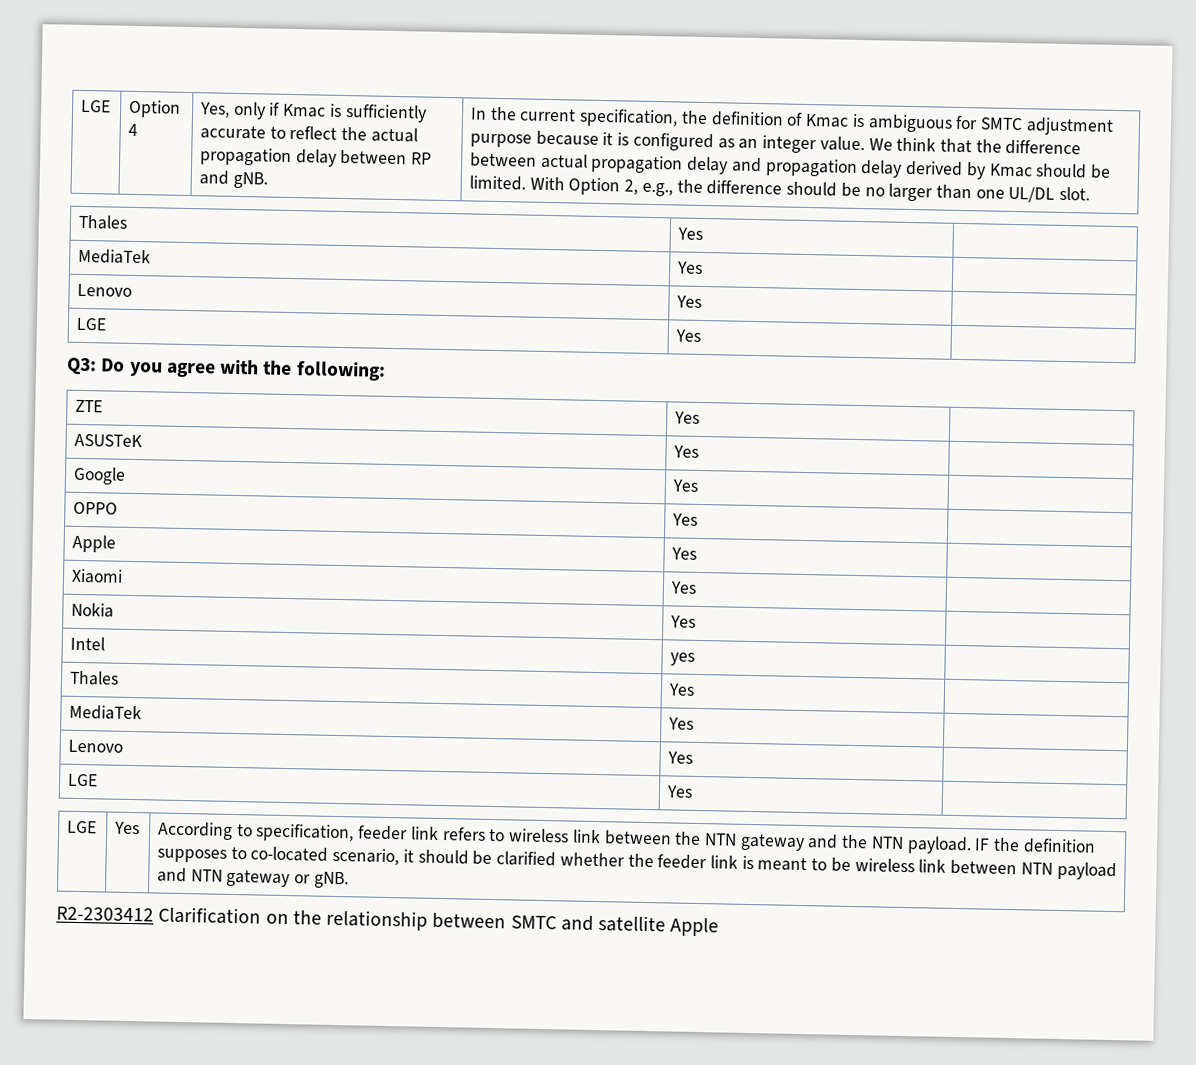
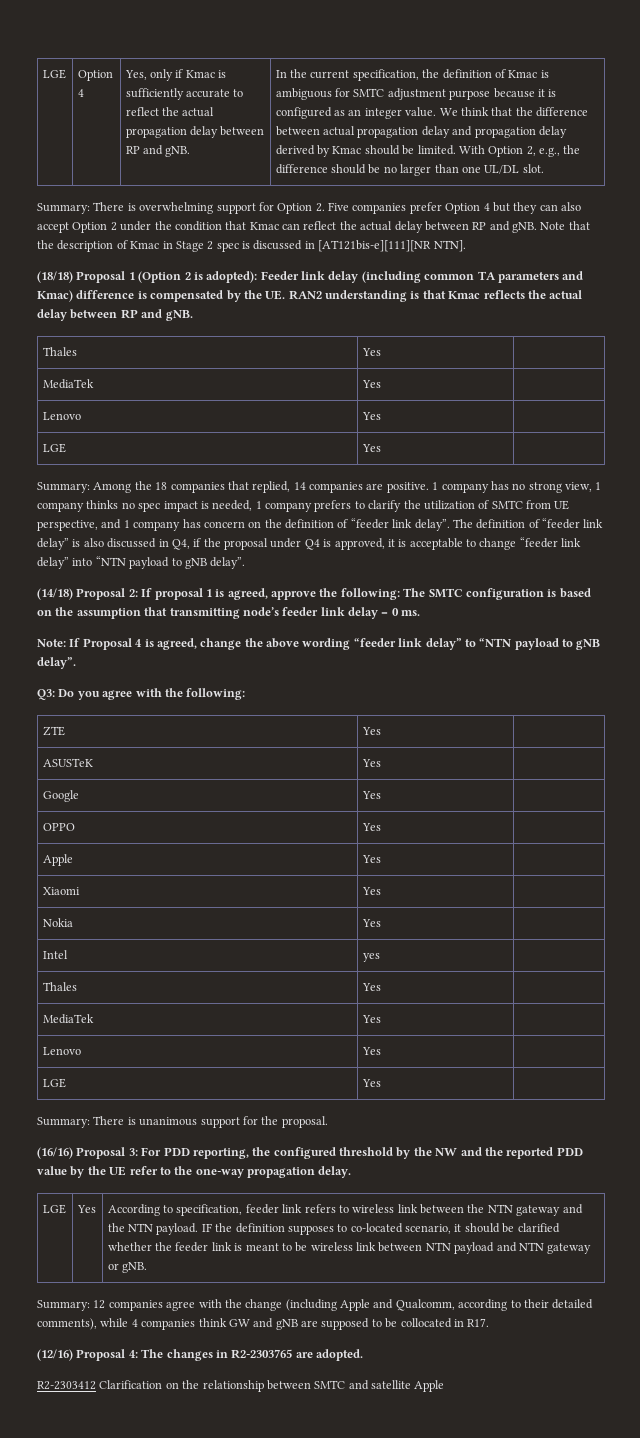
[78,214,129,230] [677,227,704,240] [78,248,152,265] [677,261,704,274] [77,283,133,297] [676,295,703,308] [76,317,108,331] [675,329,702,342] // Thales | Yes | // MediaTek | Yes | // Lenovo | Yes | // LGE | Yes | -> [37,202,581,214] [37,221,590,233] [37,240,466,252] [37,271,584,283] [37,290,583,302] [37,309,193,321] [42,347,77,356] [361,348,381,356] [42,379,94,389] [361,380,381,388] [42,412,81,420] [361,412,381,420] [42,443,66,453] [361,444,381,452] [37,481,602,493] [37,500,570,512] [37,518,604,531] [37,537,582,550] [37,556,246,569] [37,588,591,600] [37,607,421,619] [37,638,601,650] [37,657,76,669] // Summary: There is overwhelming support for Option 2. Five companies prefer Option 4 but they can also accept Option 2 under the condition that Kmac can reflect the actual delay between RP and gNB. Note that the description of Kmac in Stage 2 spec is discussed in [AT121bis-e][111][NR NTN]. // (18/18) Proposal 1 (Option 2 is adopted): Feeder link delay (including common TA parameters and Kmac) difference is compensated by the UE. RAN2 understanding is that Kmac reflects the actual delay between RP and gNB. // Thales | Yes | // MediaTek | Yes | // Lenovo | Yes | // LGE | Yes | // Summary: Among the 18 companies that replied, 14 companies are positive. 1 company has no strong view, 1 company thinks no spec impact is needed, 1 company prefers to clarify the utilization of SMTC from UE perspective, and 1 company has concern on the definition of “feeder link delay”. The definition of “feeder link delay” is also discussed in Q4, if the proposal under Q4 is approved, it is acceptable to change “feeder link delay” into “NTN payload to gNB delay”. // (14/18) Proposal 2: If proposal 1 is agreed, approve the following: The SMTC configuration is based on the assumption that transmitting node’s feeder link delay = 0 ms. // Note: If Proposal 4 is agreed, change the above wording “feeder link delay” to “NTN payload to gNB delay”.
(694, 791) none -> [37,1116,328,1128] [37,1147,583,1159] [37,1166,352,1178] // Summary: There is unanimous support for the proposal. // (16/16) Proposal 3: For PDD reporting, the configured threshold by the NW and the reported PDD value by the UE refer to the one-way propagation delay.
(349, 880) none -> [37,1299,594,1311] [37,1318,490,1330] [37,1349,363,1361] // Summary: 12 companies agree with the change (including Apple and Qualcomm, according to their detailed comments), while 4 companies think GW and gNB are supposed to be collocated in R17. // (12/16) Proposal 4: The changes in R2-2303765 are adopted.

